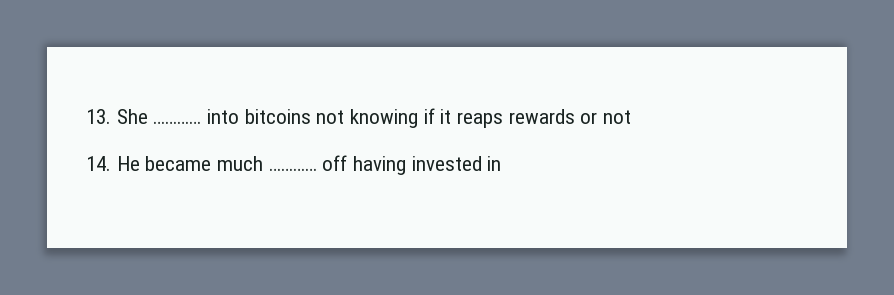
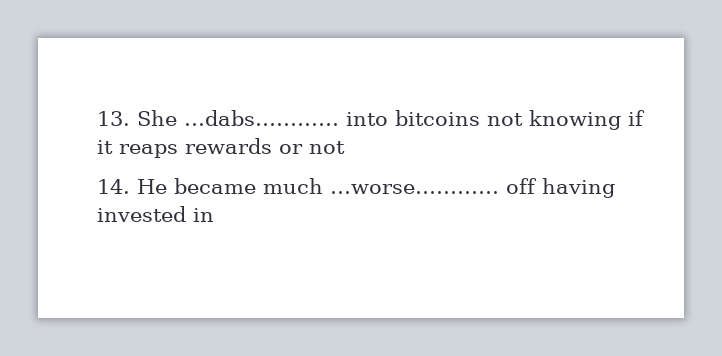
[153,121,202,124] ………… -> [184,110,339,126] …dabs…………
[268,168,317,171] ………… -> [330,184,499,194] …worse…………

